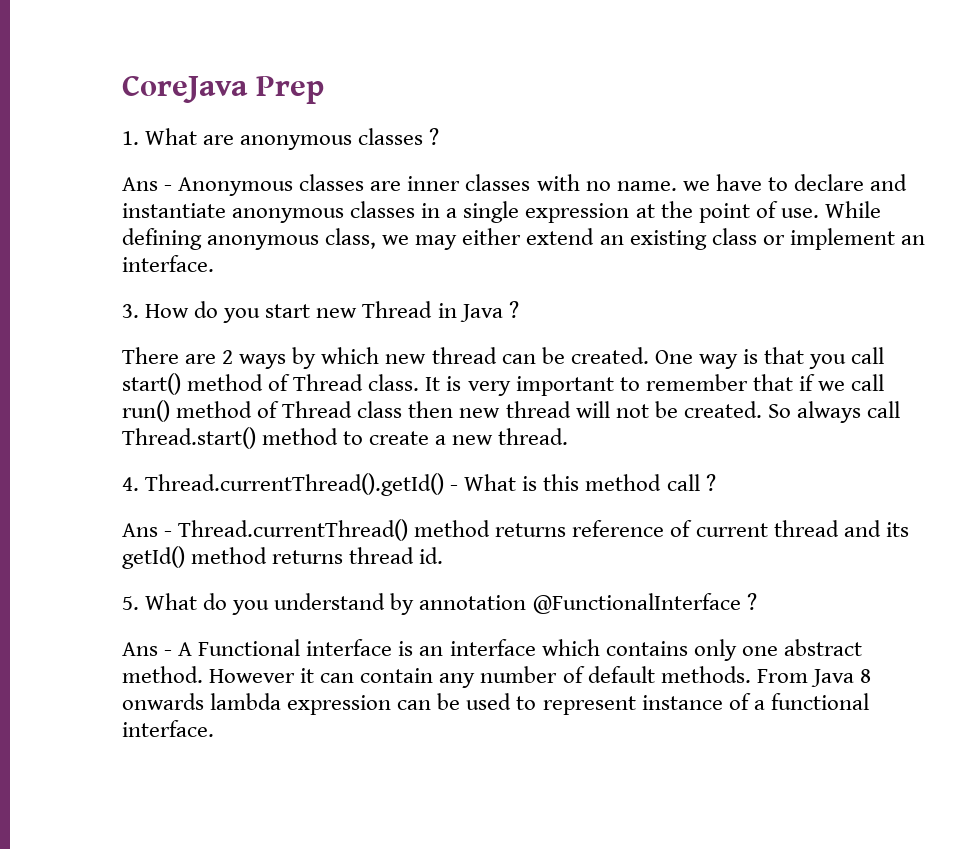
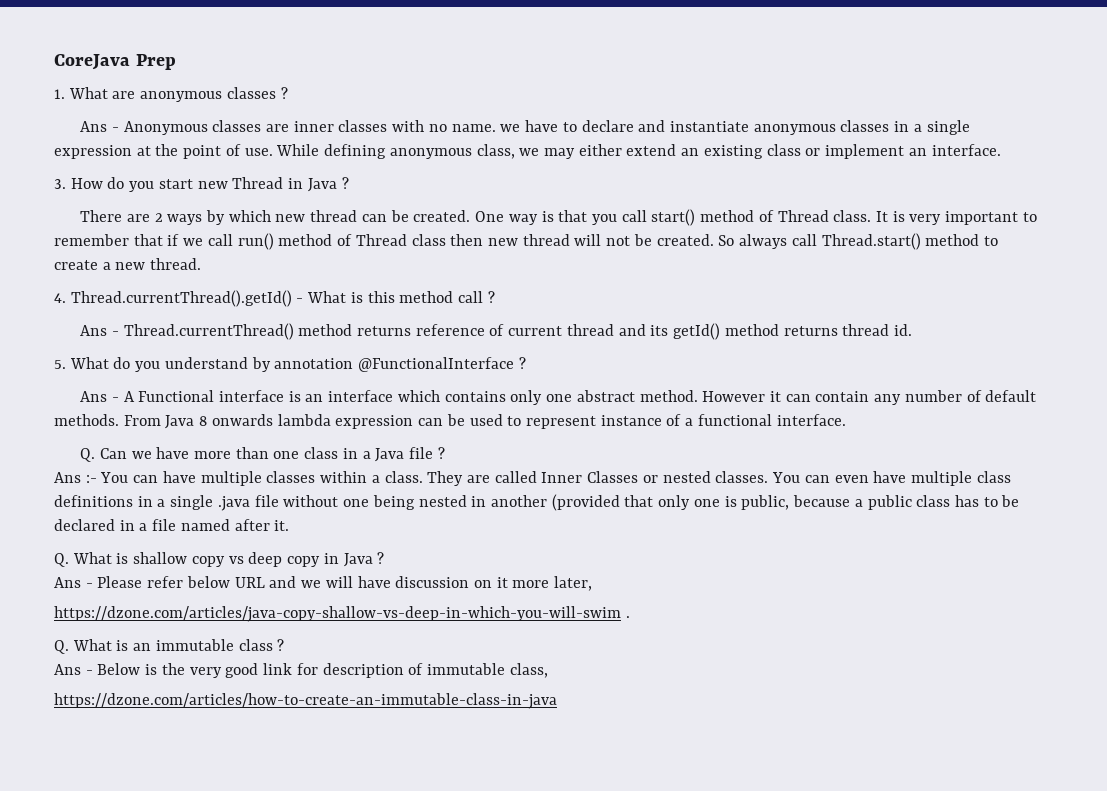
(214, 728) none -> [80,447,445,462] [54,471,1011,486] [54,494,1020,511] [54,519,290,531] [54,552,385,567] [54,576,593,591] [54,606,630,622] [54,639,285,654] [54,663,548,678] [54,693,557,709] // Q. Can we have more than one class in a Java file ? // Ans :- You can have multiple classes within a class. They are called Inner Classes or nested classes. You can even have multiple class definitions in a single .java file without one being nested in another (provided that only one is public, because a public class has to be declared in a file named after it. // Q. What is shallow copy vs deep copy in Java ? // Ans - Please refer below URL and we will have discussion on it more later, // https://dzone.com/articles/java-copy-shallow-vs-deep-in-which-you-will-swim . // Q. What is an immutable class ? // Ans - Below is the very good link for description of immutable class, // https://dzone.com/articles/how-to-create-an-immutable-class-in-java

